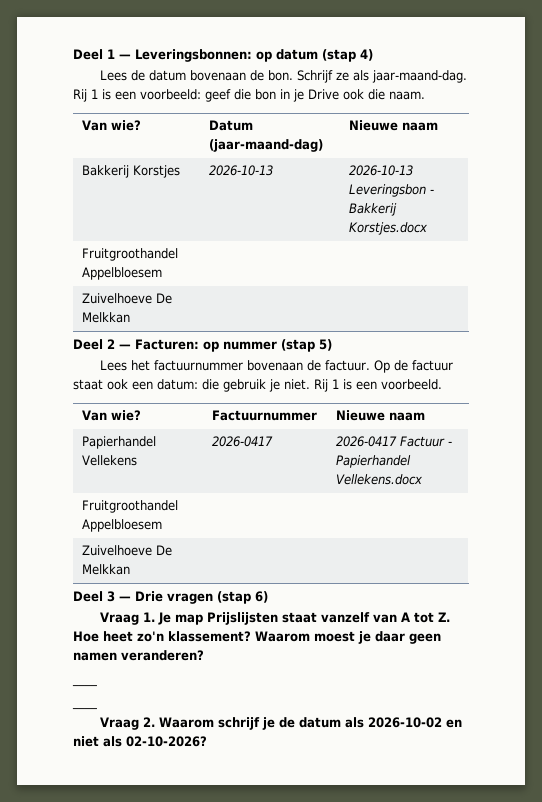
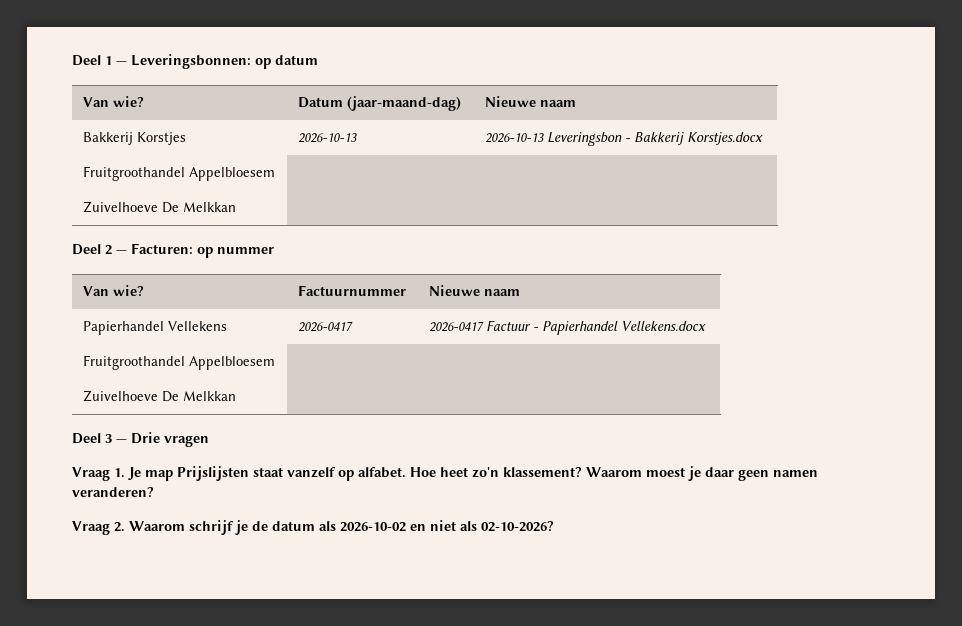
[322,49,373,62] [100,70,468,83] [73,89,425,102] (stap 4) // Lees de datum bovenaan de bon. Schrijf ze als jaar-maand-dag. Rij 1 is een voorbeeld: geef die bon in je Drive ook die naam. -> (318, 60) none
[281,339,332,352] [100,360,454,373] [73,379,442,392] (stap 5) // Lees het factuurnummer bovenaan de factuur. Op de factuur staat ook een datum: die gebruik je niet. Rij 1 is een voorbeeld. -> (274, 250) none
[217,591,268,604] (stap 6) -> (209, 441) none
[373,612,451,623] van A tot Z. -> [338,467,406,481] op alfabet.
[72,683,97,687] [72,706,97,710] // ____ // ____ -> (154, 492) none

